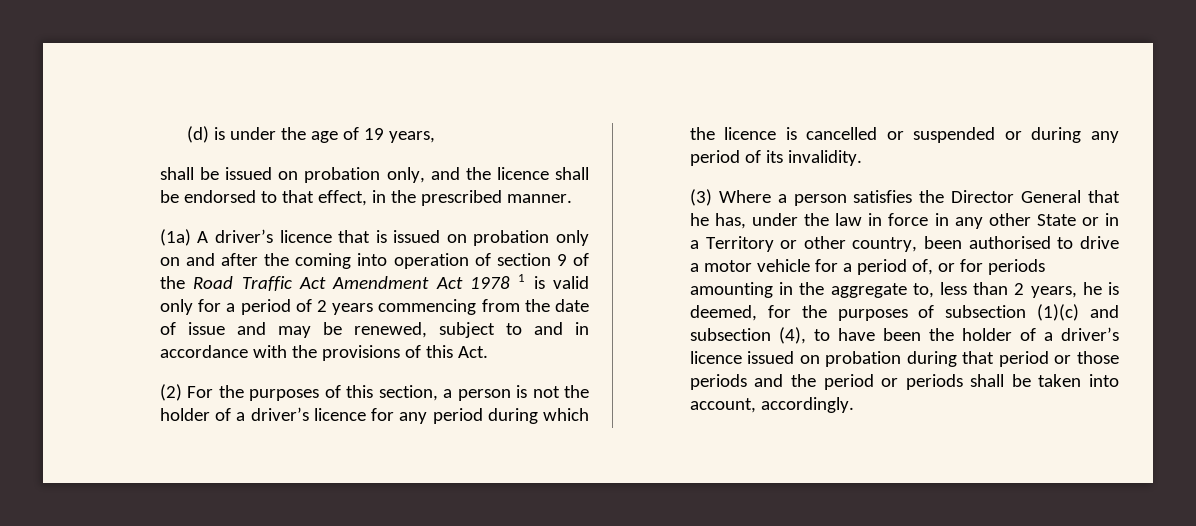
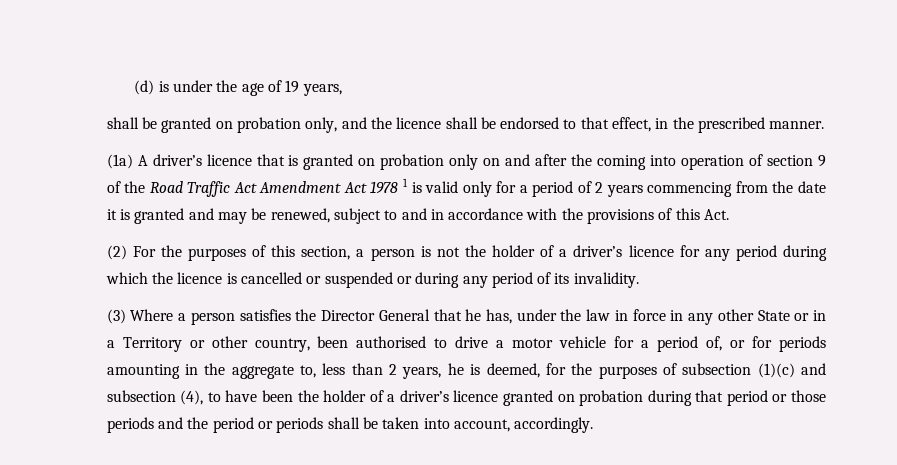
[225,167,273,180] issued -> [161,117,212,133] granted
[393,230,441,243] issued -> [303,154,354,170] granted
[159,322,225,335] of issue -> [106,208,185,224] it is granted
[747,351,795,364] issued -> [502,390,553,406] granted

